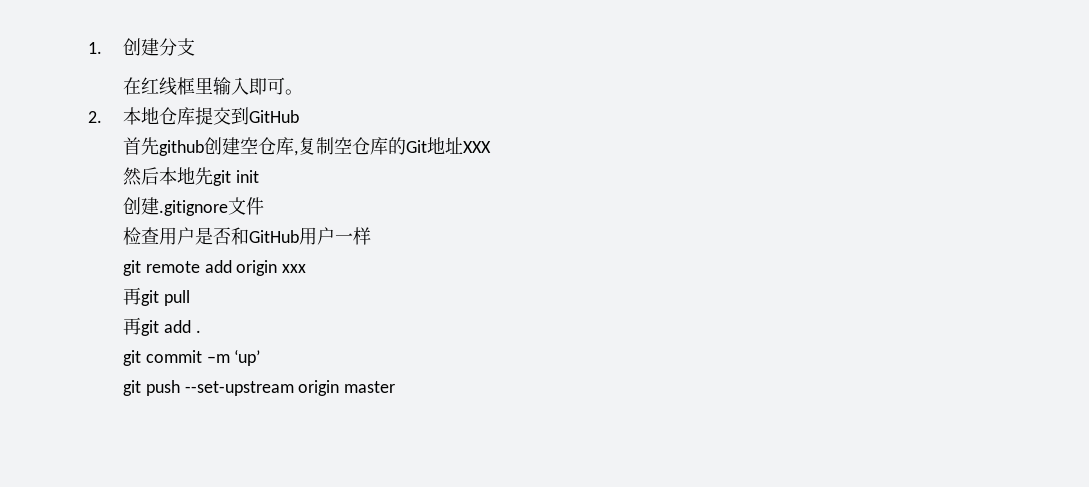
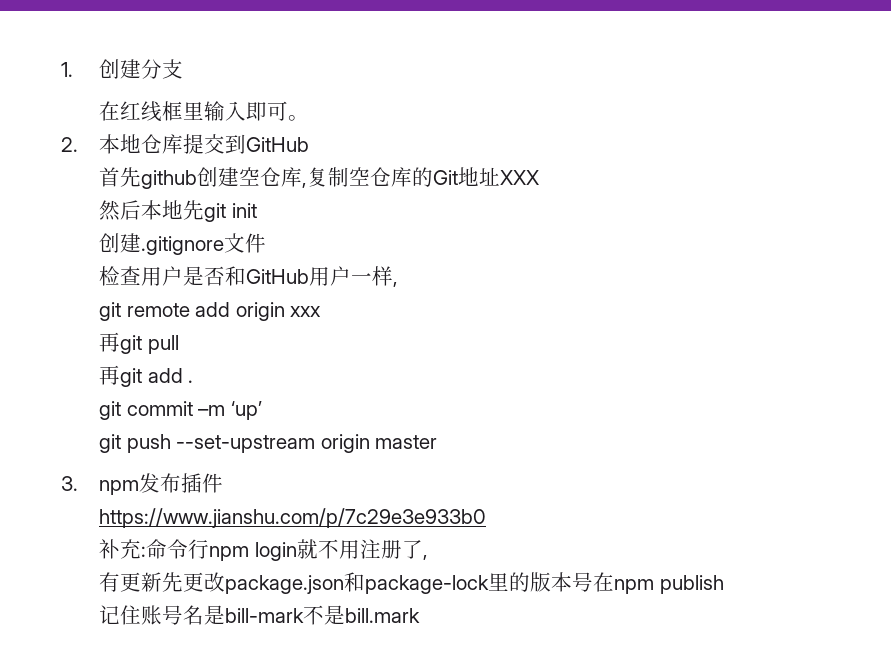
(371, 236) none -> [393,282,399,287] ,
(396, 387) none -> [61,473,224,495] [99,508,487,528] [99,539,428,561] [99,572,724,594] [99,605,421,625] // 3. npm发布插件 // https://www.jianshu.com/p/7c29e3e933b0 // 补充:命令行npm login就不用注册了, // 有更新先更改package.json和package-lock里的版本号在npm publish // 记住账号名是bill-mark不是bill.mark

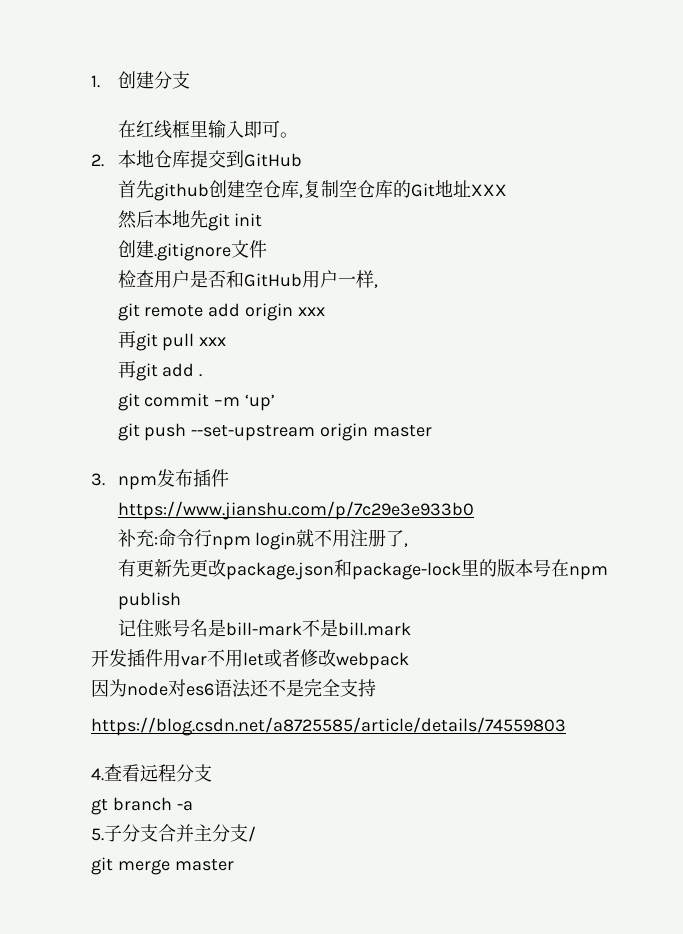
(179, 344) none -> [199,337,227,346] xxx
(421, 615) none -> [91,649,409,670] [91,678,376,698] [91,717,566,736] [91,764,212,782] [91,797,193,815] [91,824,256,842] [91,857,234,875] // 开发插件用var不用let或者修改webpack // 因为node对es6语法还不是完全支持 // https://blog.csdn.net/a8725585/article/details/74559803 // 4.查看远程分支 // gt branch -a // 5.子分支合并主分支/ // git merge master

